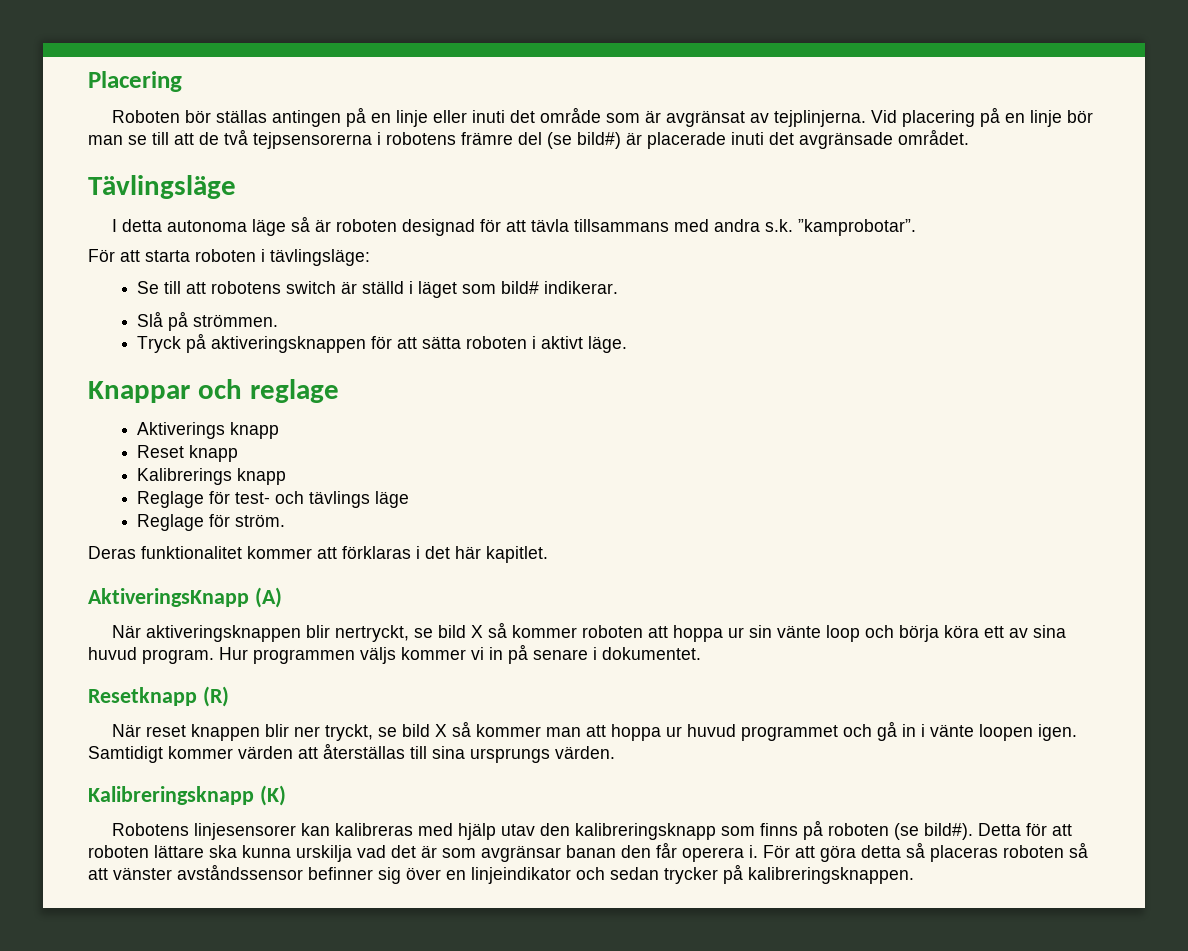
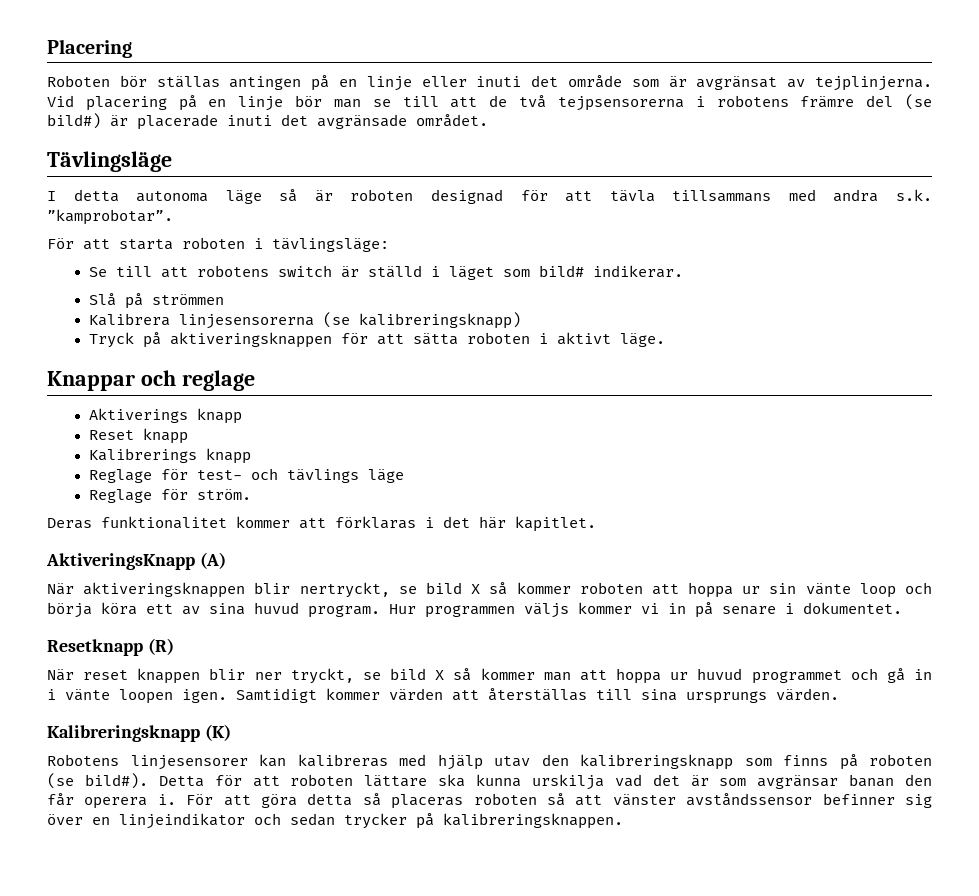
[193,314,279,327] strömmen. -> [151,294,224,305] [88,312,521,329] strömmen // Kalibrera linjesensorerna (se kalibreringsknapp)

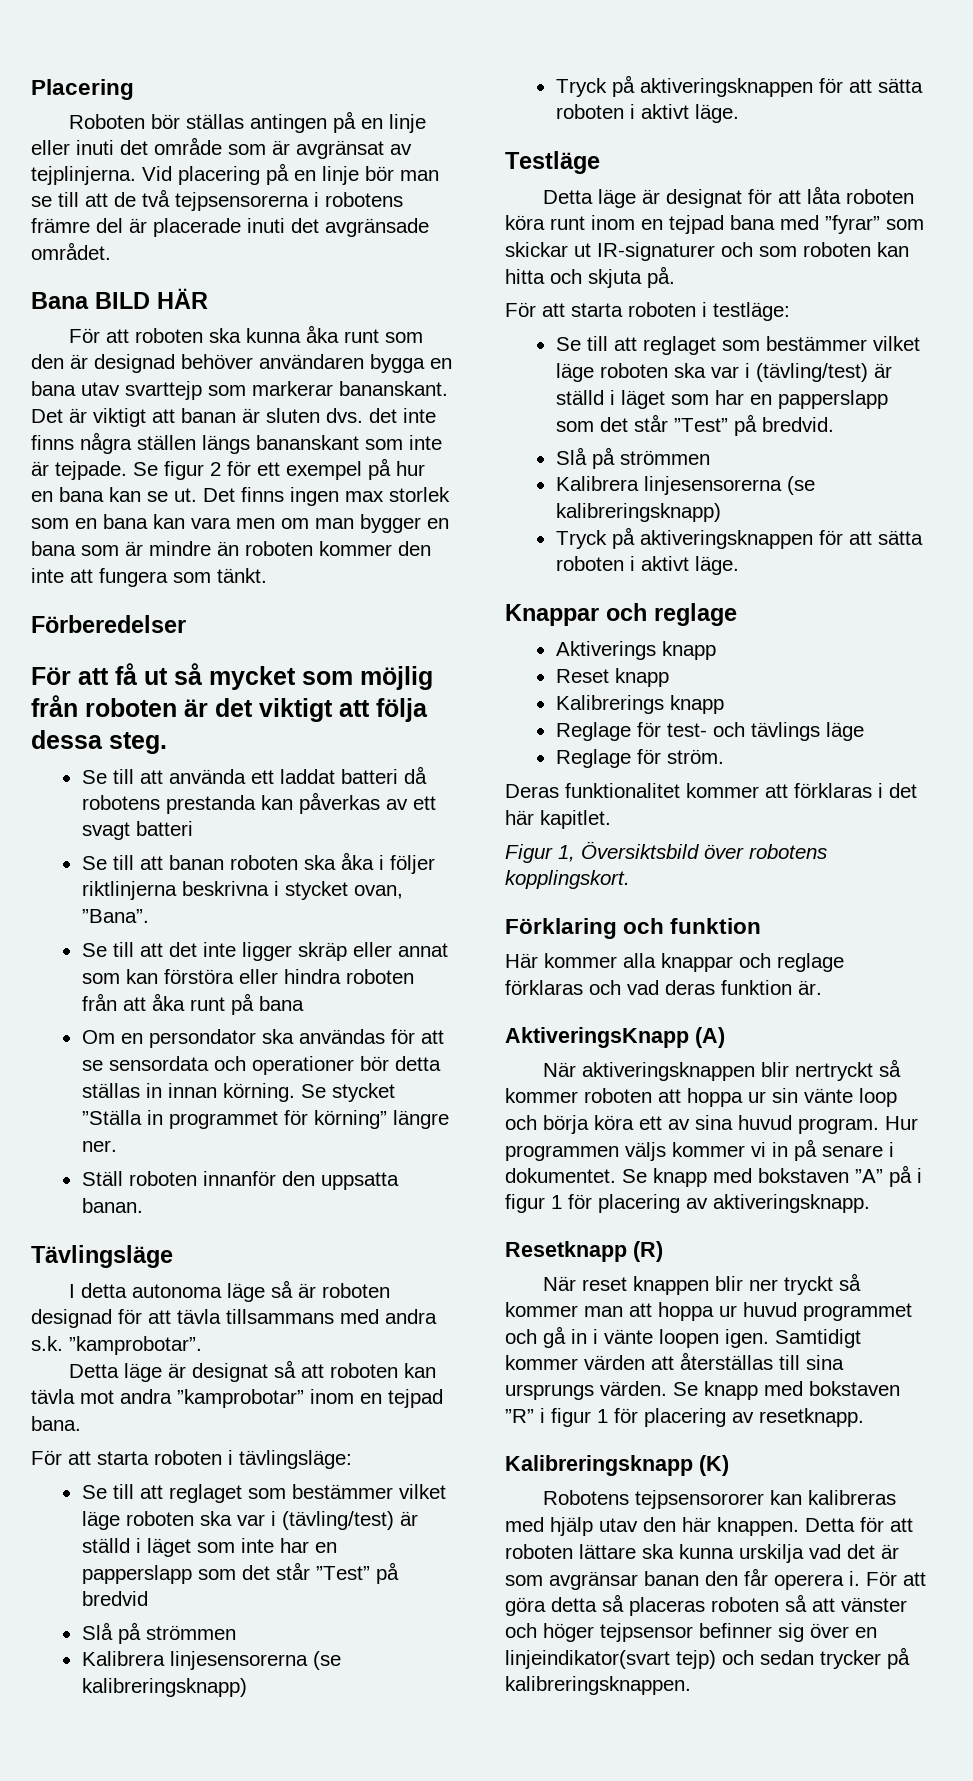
[905,94,933,110] [47,113,101,129] (se bild#) -> (123, 225) none
(488, 120) none -> [31,288,208,309] [69,325,424,343] [31,354,452,373] [31,381,448,400] [31,408,436,427] [31,432,442,454] [31,458,425,480] [31,487,450,506] [31,514,449,533] [31,541,431,556] [31,568,267,587] [31,615,186,633] [31,663,433,690] [31,695,428,722] [31,730,167,754] [81,766,427,784] [81,792,436,814] [81,821,193,840] [81,852,435,874] [81,881,403,900] [81,909,149,923] [81,942,448,961] [81,969,414,984] [81,993,304,1015] [81,1029,444,1048] [81,1056,441,1075] [81,1083,395,1102] [81,1110,449,1129] [81,1140,117,1152] [81,1171,399,1190] [81,1198,143,1213] // Bana BILD HÄR // För att roboten ska kunna åka runt som den är designad behöver användaren bygga en bana utav svarttejp som markerar bananskant. Det är viktigt att banan är sluten dvs. det inte finns några ställen längs bananskant som inte är tejpade. Se figur 2 för ett exempel på hur en bana kan se ut. Det finns ingen max storlek som en bana kan vara men om man bygger en bana som är mindre än roboten kommer den inte att fungera som tänkt. // Förberedelser // För att få ut så mycket som möjlig från roboten är det viktigt att följa dessa steg. // Se till att använda ett laddat batteri då robotens prestanda kan påverkas av ett svagt batteri // Se till att banan roboten ska åka i följer riktlinjerna beskrivna i stycket ovan, ”Bana”. // Se till att det inte ligger skräp eller annat som kan förstöra eller hindra roboten från att åka runt på bana // Om en persondator ska användas för att se sensordata och operationer bör detta ställas in innan körning. Se stycket ”Ställa in programmet för körning” längre ner. // Ställ roboten innanför den uppsatta banan.
(173, 217) none -> [69,1360,437,1382] [31,1389,443,1408] [31,1416,81,1431] // Detta läge är designat så att roboten kan tävla mot andra ”kamprobotar” inom en tejpad bana.
[196,265,683,280] robotens switch är ställd i läget som bild# indikerar. -> [168,1484,446,1503] [81,1511,418,1530] [81,1538,337,1557] [81,1562,399,1584] [81,1591,148,1606] [81,1622,236,1644] [81,1651,341,1670] [81,1678,247,1697] [555,75,923,97] [555,104,739,123] [505,151,600,174] [543,186,915,208] [505,215,924,234] [505,242,909,261] [505,266,675,288] [505,302,790,321] [555,336,920,355] [555,363,892,382] [555,390,888,409] [555,414,834,436] reglaget som bestämmer vilket läge roboten ska var i (tävling/test) är ställd i läget som inte har en papperslapp som det står ”Test” på bredvid // Slå på strömmen // Kalibrera linjesensorerna (se kalibreringsknapp) // Tryck på aktiveringsknappen för att sätta roboten i aktivt läge. // Testläge // Detta läge är designat för att låta roboten köra runt inom en tejpad bana med ”fyrar” som skickar ut IR-signaturer och som roboten kan hitta och skjuta på. // För att starta roboten i testläge: // Se till att reglaget som bestämmer vilket läge roboten ska var i (tävling/test) är ställd i läget som har en papperslapp som det står ”Test” på bredvid.
(596, 524) none -> [505,841,827,863] [505,870,630,889] [505,918,762,939] [505,953,844,972] [505,980,822,995] // Figur 1, Översiktsbild över robotens kopplingskort. // Förklaring och funktion // Här kommer alla knappar och reglage förklaras och vad deras funktion är.
[299,582,481,598] nertryckt, se bild X -> [795,1062,874,1081] nertryckt
(902, 608) none -> [622,1165,922,1187] [505,1194,870,1213] Se knapp med bokstaven ”A” på i figur 1 för placering av aktiveringsknapp.
[290,668,445,684] tryckt, se bild X -> [784,1276,834,1295] tryckt
(839, 694) none -> [673,1381,900,1400] [505,1408,864,1427] Se knapp med bokstaven ”R” i figur 1 för placering av resetknapp.
[130,755,248,770] linjesensorer -> [635,1490,765,1509] tejpsensororer
[580,754,932,770] [47,773,148,789] kalibreringsknapp som finns på roboten (se bild#). -> [682,1517,799,1536] här knappen.
[686,793,813,806] avståndssensor -> [505,1623,693,1642] och höger tejpsensor
[119,813,245,829] linjeindikator -> [505,1650,716,1669] linjeindikator(svart tejp)

